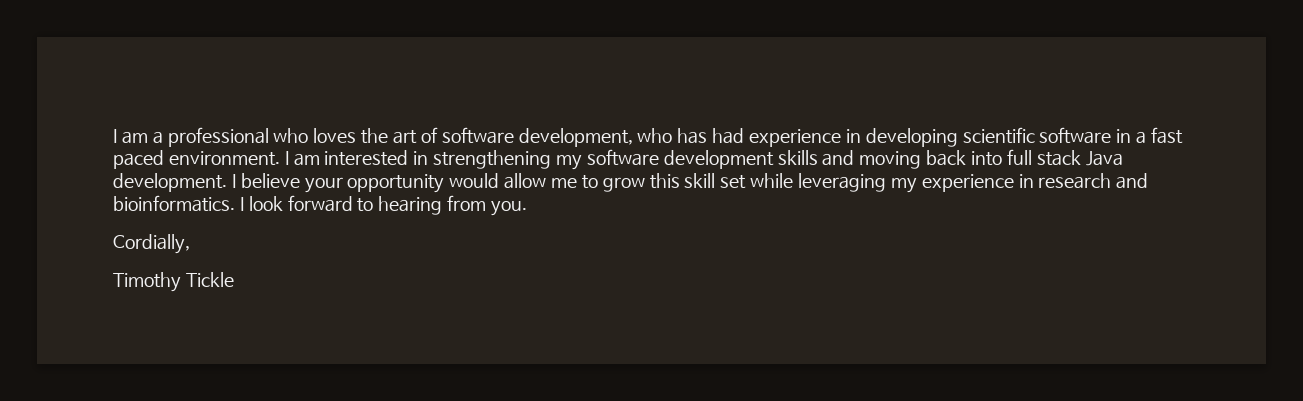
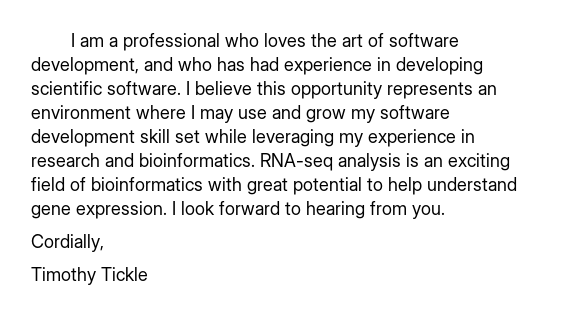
(633, 137) none -> [144,57,173,71] and
[1039,127,1184,144] [113,149,1123,170] [113,173,680,193] software in a fast paced environment. I am interested in strengthening my software development skills and moving back into full stack Java development. I believe your opportunity would allow me to grow this -> [107,81,497,99] [31,105,450,123] [31,129,135,147] software. I believe this opportunity represents an environment where I may use and grow my software development
(235, 203) none -> [260,153,510,171] [31,177,517,195] [31,201,167,219] RNA-seq analysis is an exciting field of bioinformatics with great potential to help understand gene expression.

